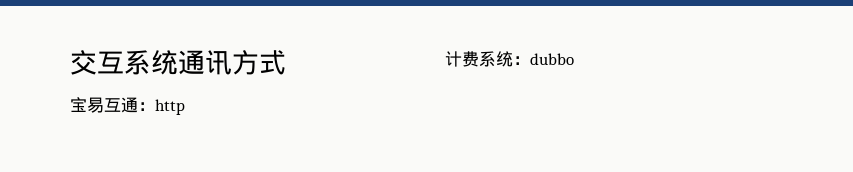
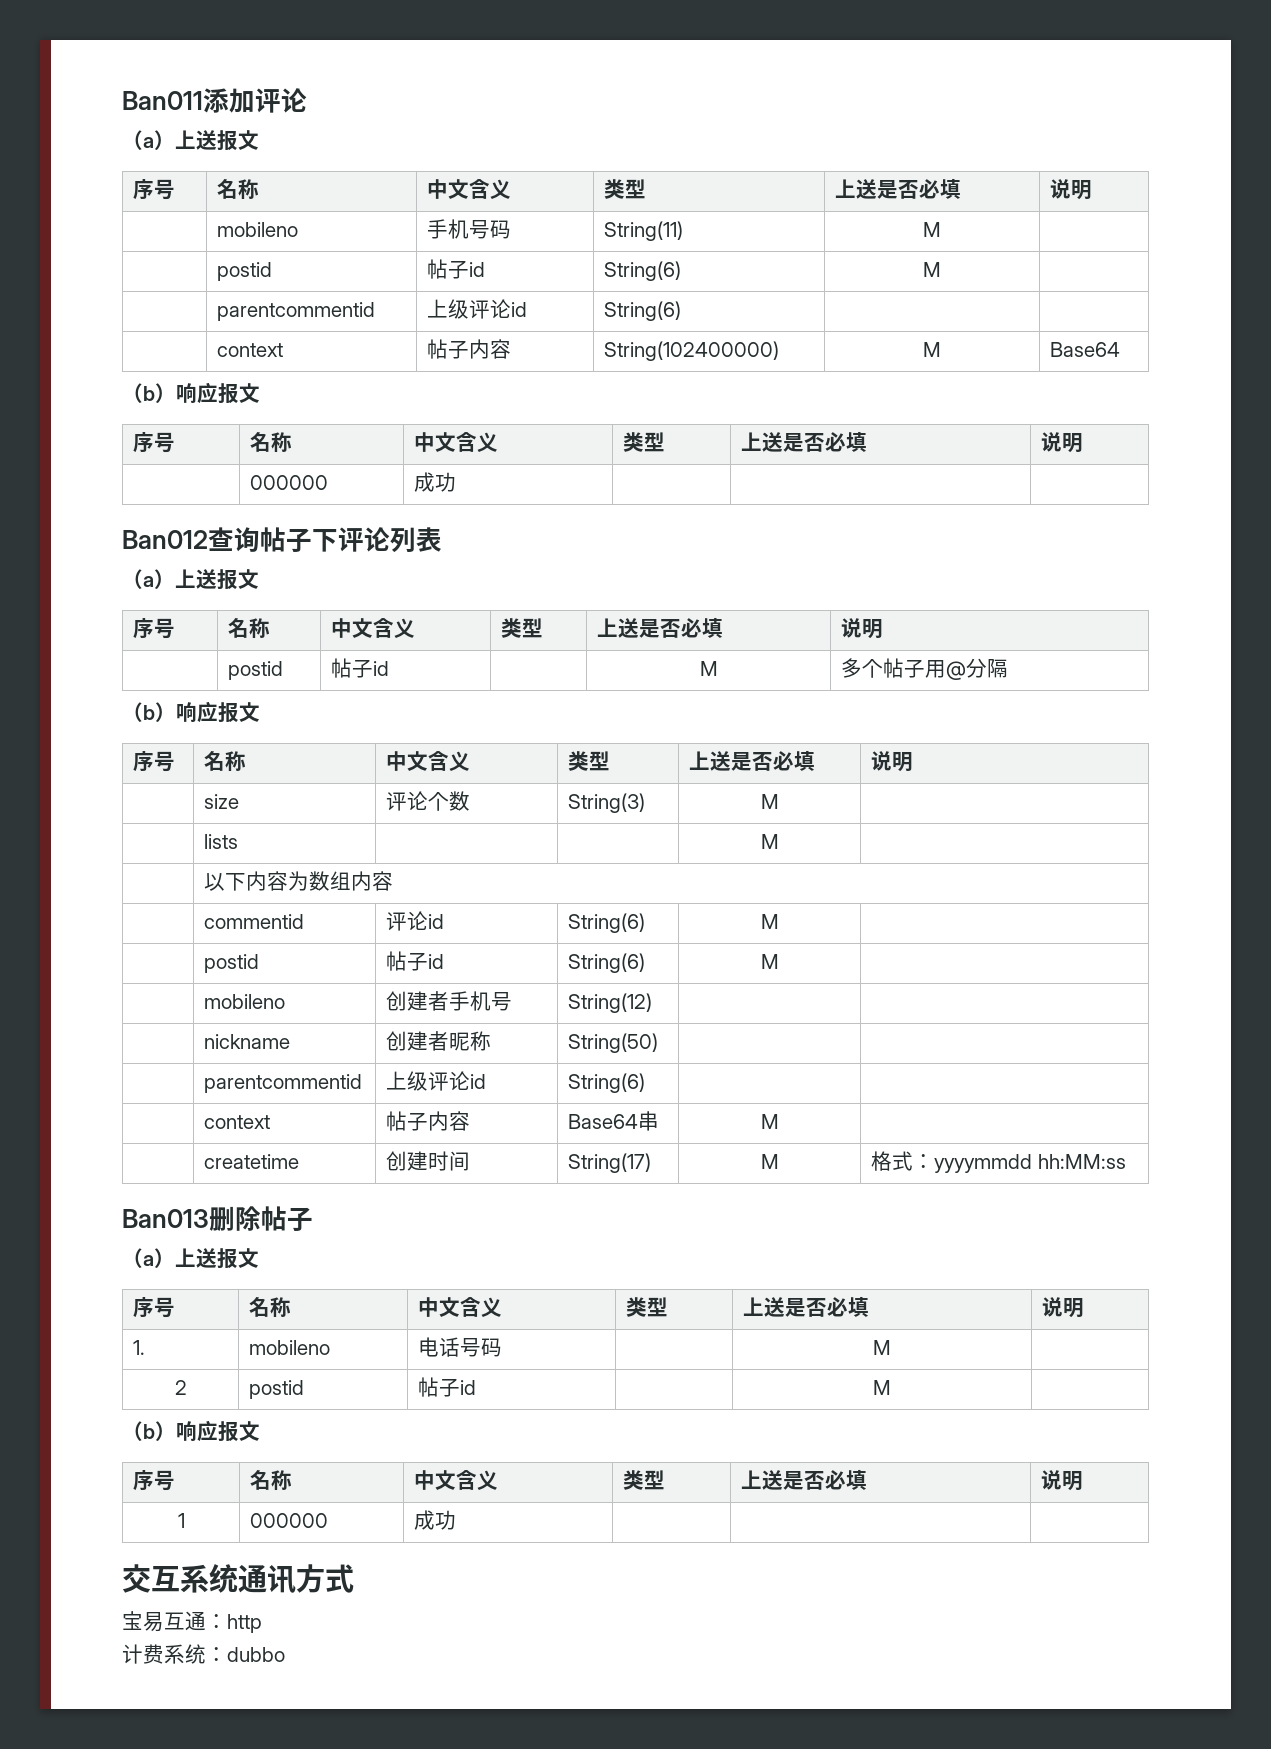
(70, 62) none -> [122,88,307,113] [122,130,259,151] [133,179,176,200] [217,179,260,200] [427,179,512,199] [604,179,647,199] [835,178,962,199] [1050,179,1093,200] [217,222,299,237] [427,219,512,239] [604,221,684,241] [923,222,941,237] [217,262,273,281] [427,259,486,279] [604,261,682,281] [923,262,941,277] [217,302,376,321] [427,299,528,319] [604,301,682,321] [217,343,284,357] [427,339,512,359] [604,341,780,361] [923,342,941,357] [1050,342,1121,357] [122,382,260,404] [133,432,176,453] [250,432,293,453] [414,432,499,452] [623,432,666,452] [741,431,868,452] [1041,432,1084,453] [250,475,329,490] [414,472,457,492] [122,527,442,553] [122,569,259,590] [133,618,176,639] [228,618,271,639] [331,618,416,638] [501,618,544,638] [597,617,724,638] [841,618,884,639] [228,661,284,680] [331,658,390,678] [699,661,718,676] [841,658,1009,680] [122,701,260,723] [133,751,176,772] [204,751,247,772] [386,751,471,771] [568,751,611,771] [689,750,816,771] [871,751,914,772] [204,794,240,809] [386,791,471,811] [568,793,646,813] [760,794,779,809] [204,834,239,849] [760,834,779,849] [204,871,394,891] [204,914,305,929] [386,911,445,931] [568,913,646,933] [760,914,779,929] [204,954,260,973] [386,951,445,971] [568,953,646,973] [760,954,779,969] [204,994,286,1009] [386,991,513,1011] [568,993,653,1013] [204,1034,291,1049] [386,1031,492,1051] [568,1033,659,1053] [204,1074,363,1093] [386,1071,487,1091] [568,1073,646,1093] [204,1115,271,1129] [386,1111,471,1131] [568,1111,660,1131] [760,1114,779,1129] [204,1154,300,1169] [386,1151,471,1171] [568,1153,652,1173] [760,1154,779,1169] [871,1151,1126,1173] [122,1206,313,1232] [122,1248,259,1269] [133,1297,176,1318] [249,1297,292,1318] [418,1297,503,1317] [626,1297,669,1317] [743,1296,870,1317] [1042,1297,1085,1318] [133,1340,146,1355] [249,1340,331,1355] [418,1337,503,1357] [873,1340,891,1355] [174,1380,187,1395] [249,1380,305,1399] [418,1377,477,1397] [873,1380,891,1395] [122,1420,260,1442] [133,1470,176,1491] [250,1470,293,1491] [414,1470,499,1490] [623,1470,666,1490] [741,1469,868,1490] [1041,1470,1084,1491] [177,1513,185,1528] [250,1513,329,1528] [414,1510,457,1530] Ban011添加评论 // （a）上送报文 // 序号 | 名称 | 中文含义 | 类型 | 上送是否必填 | 说明 // | mobileno | 手机号码 | String(11) | M | // | postid | 帖子id | String(6) | M | // | parentcommentid | 上级评论id | String(6) | | // | context | 帖子内容 | String(102400000) | M | Base64 // （b）响应报文 // 序号 | 名称 | 中文含义 | 类型 | 上送是否必填 | 说明 // | 000000 | 成功 | | | // Ban012查询帖子下评论列表 // （a）上送报文 // 序号 | 名称 | 中文含义 | 类型 | 上送是否必填 | 说明 // | postid | 帖子id | | M | 多个帖子用@分隔 // （b）响应报文 // 序号 | 名称 | 中文含义 | 类型 | 上送是否必填 | 说明 // | size | 评论个数 | String(3) | M | // | lists | | | M | // | 以下内容为数组内容 // | commentid | 评论id | String(6) | M | // | postid | 帖子id | String(6) | M | // | mobileno | 创建者手机号 | String(12) | | // | nickname | 创建者昵称 | String(50) | | // | parentcommentid | 上级评论id | String(6) | | // | context | 帖子内容 | Base64串 | M | // | createtime | 创建时间 | String(17) | M | 格式：yyyymmdd hh:MM:ss // Ban013删除帖子 // （a）上送报文 // 序号 | 名称 | 中文含义 | 类型 | 上送是否必填 | 说明 // 1. | mobileno | 电话号码 | | M | // 2 | postid | 帖子id | | M | // （b）响应报文 // 序号 | 名称 | 中文含义 | 类型 | 上送是否必填 | 说明 // 1 | 000000 | 成功 | | | //

